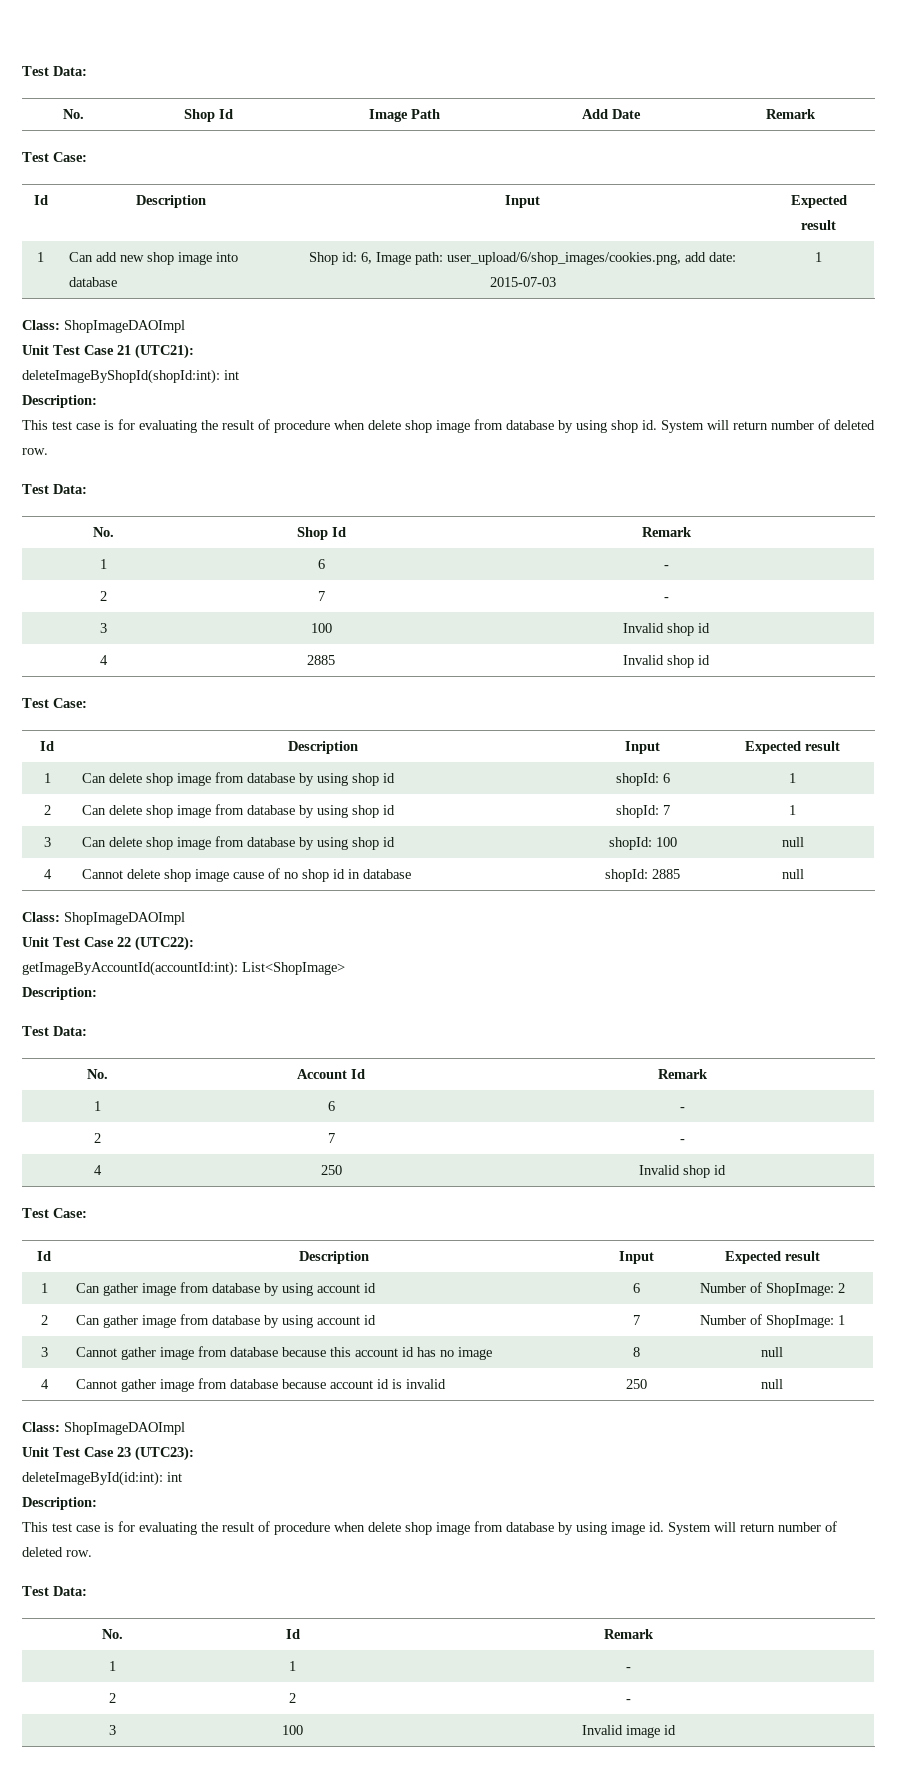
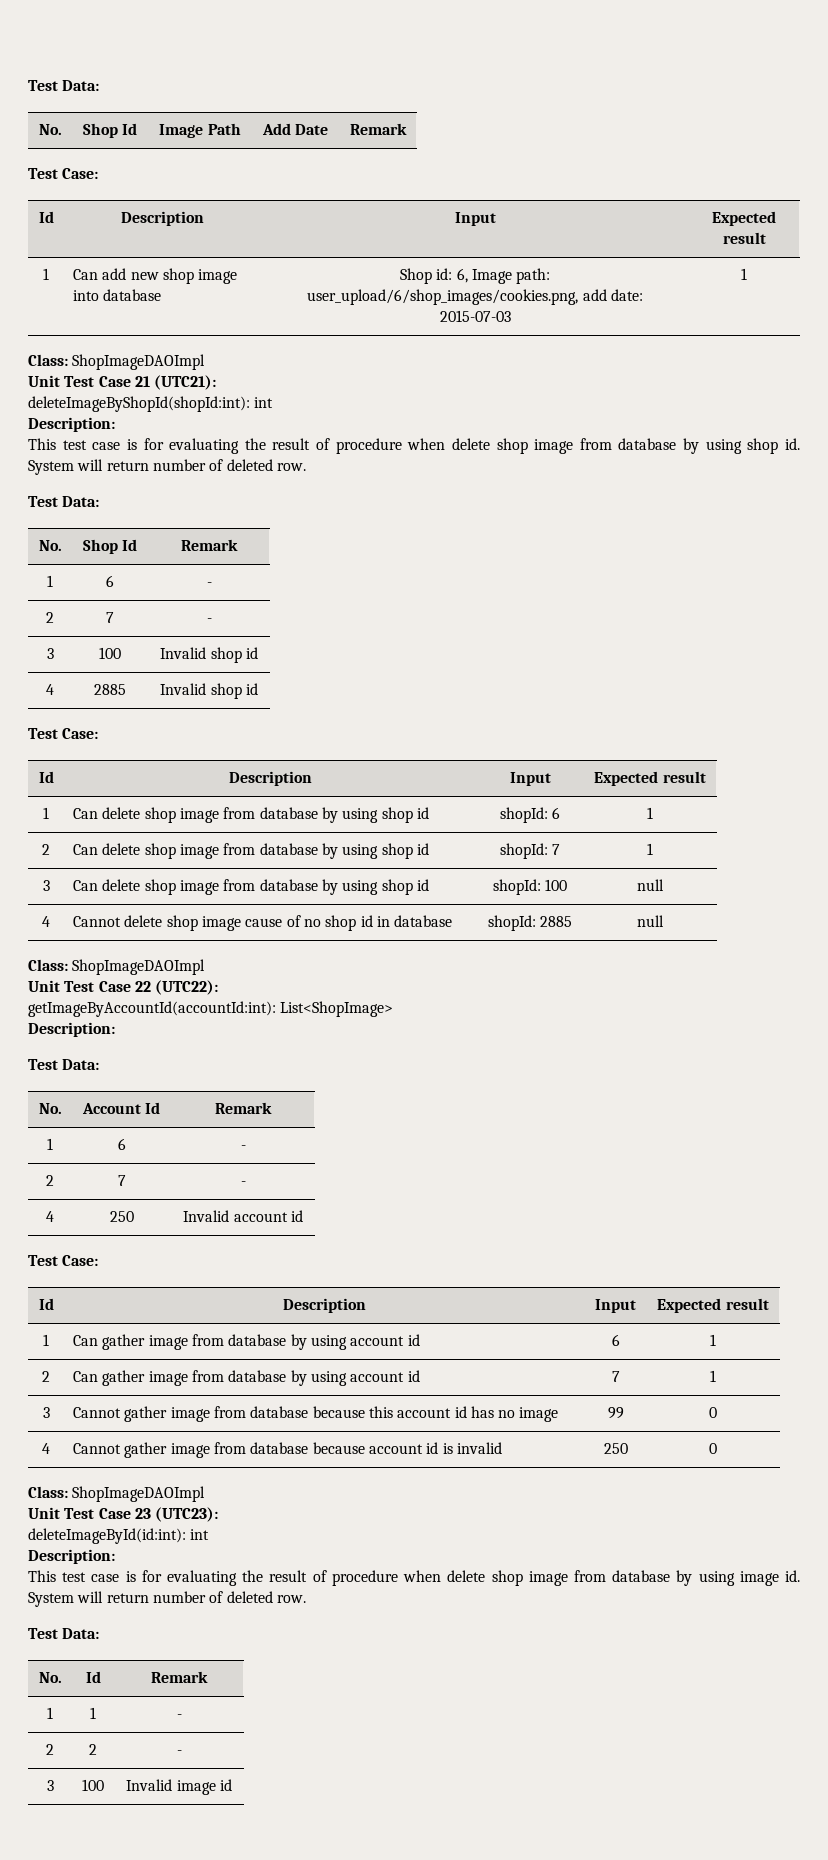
[683,1165,711,1178] shop -> [233,1212,288,1222] account
[699,1282,845,1296] Number of ShopImage: 2 -> [710,1334,716,1346] 1
[699,1314,834,1328] Number of ShopImage: -> (620, 1376) none
[633,1347,640,1357] [761,1347,784,1357] 8 | null -> [607,1407,624,1419] [709,1407,717,1418] 99 | 0
[761,1379,784,1389] null -> [709,1443,717,1454] 0

